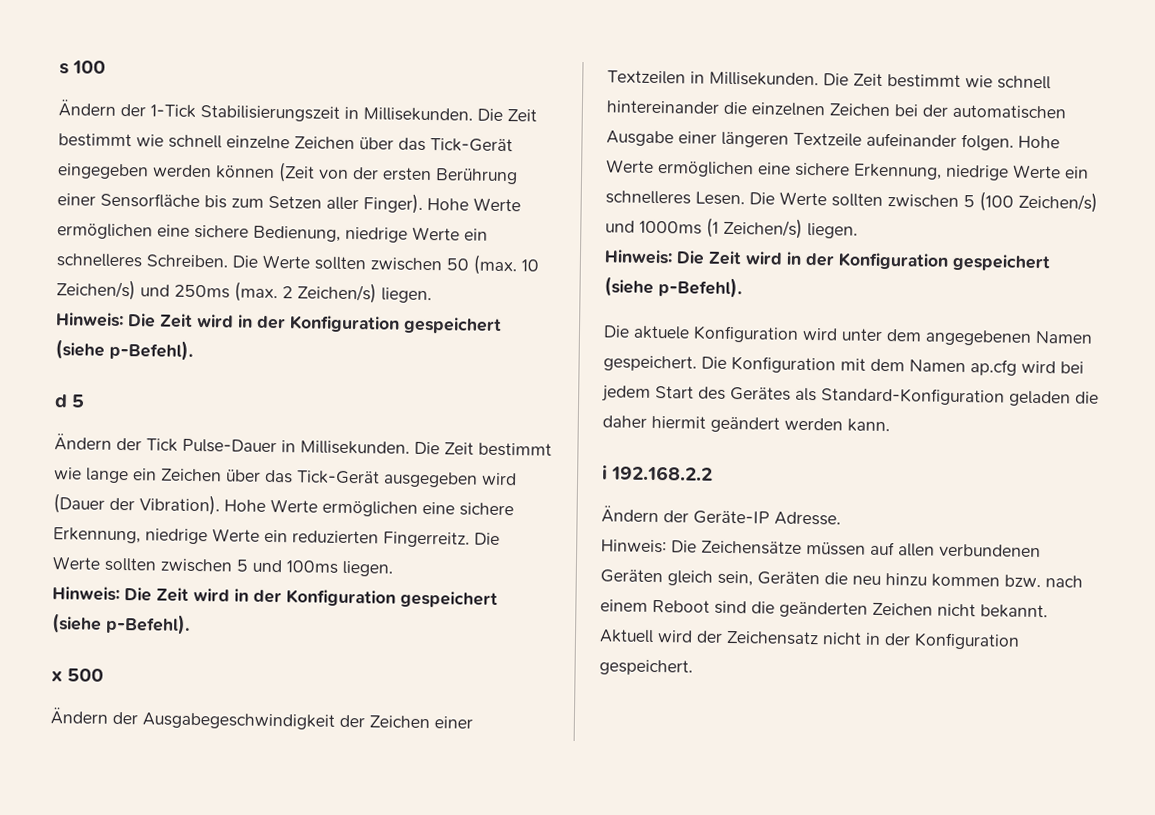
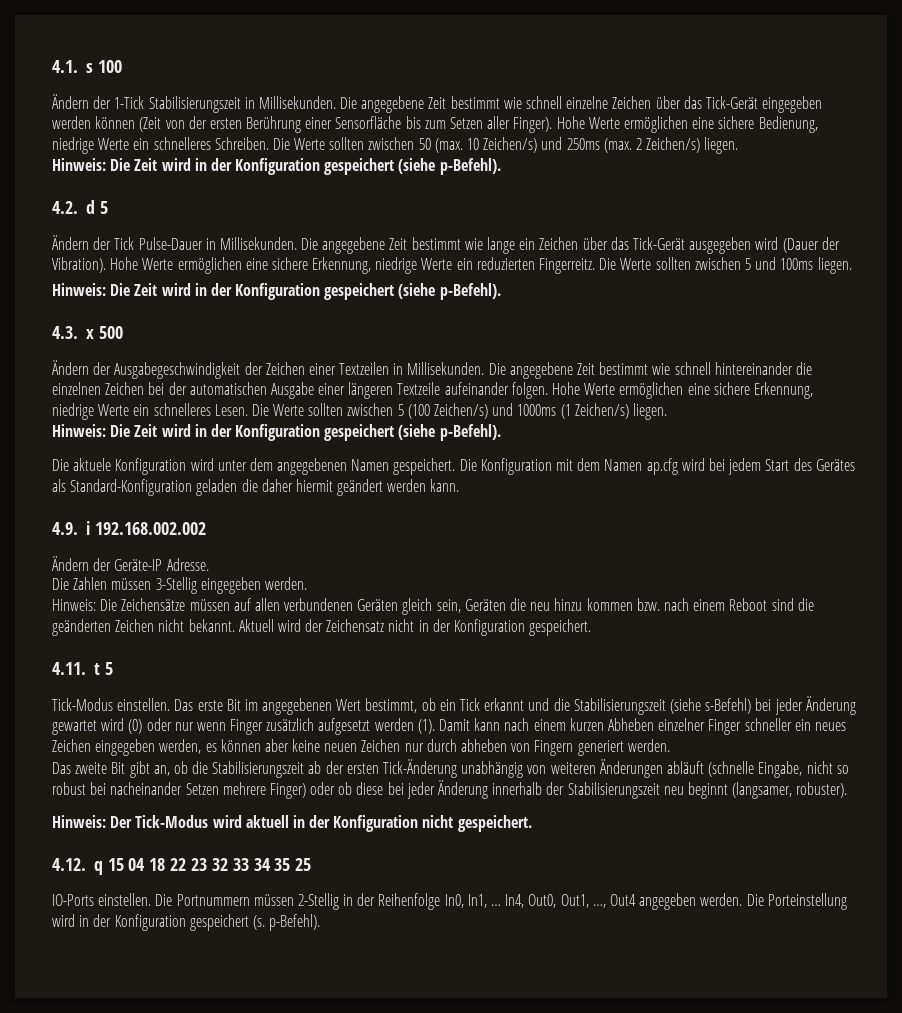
(59, 69) none -> [52,60,78,73] 4.1.
(503, 114) none -> [361,96,425,113] angegebene
(193, 350) none -> [52,201,78,214] 4.2.
(440, 448) none -> [322,237,386,254] angegebene
(190, 624) none -> [52,326,78,339] 4.3.
(849, 79) none -> [509,362,573,379] angegebene
[602,465,714,481] i 192.168.2.2 -> [52,521,206,535] 4.9. i 192.168.002.002
(841, 518) none -> [52,577,307,594] // Die Zahlen müssen 3-Stellig eingegeben werden.
(693, 667) none -> [52,662,113,675] [52,696,856,715] [52,718,846,735] [52,739,670,756] [52,759,849,778] [52,780,848,799] [52,815,532,832] [52,858,312,875] [52,893,847,910] [52,914,321,931] // 4.11. t 5 // Tick-Modus einstellen. Das erste Bit im angegebenen Wert bestimmt, ob ein Tick erkannt und die Stabilisierungszeit (siehe s-Befehl) bei jeder Änderung gewartet wird (0) oder nur wenn Finger zusätzlich aufgesetzt werden (1). Damit kann nach einem kurzen Abheben einzelner Finger schneller ein neues Zeichen eingegeben werden, es können aber keine neuen Zeichen nur durch abheben von Fingern generiert werden. // Das zweite Bit gibt an, ob die Stabilisierungszeit ab der ersten Tick-Änderung unabhängig von weiteren Änderungen abläuft (schnelle Eingabe, nicht so robust bei nacheinander Setzen mehrere Finger) oder ob diese bei jeder Änderung innerhalb der Stabilisierungszeit neu beginnt (langsamer, robuster). // Hinweis: Der Tick-Modus wird aktuell in der Konfiguration nicht gespeichert. // 4.12. q 15 04 18 22 23 32 33 34 35 25 // IO-Ports einstellen. Die Portnummern müssen 2-Stellig in der Reihenfolge In0, In1, … In4, Out0, Out1, …, Out4 angegeben werden. Die Porteinstellung wird in der Konfiguration gespeichert (s. p-Befehl).

